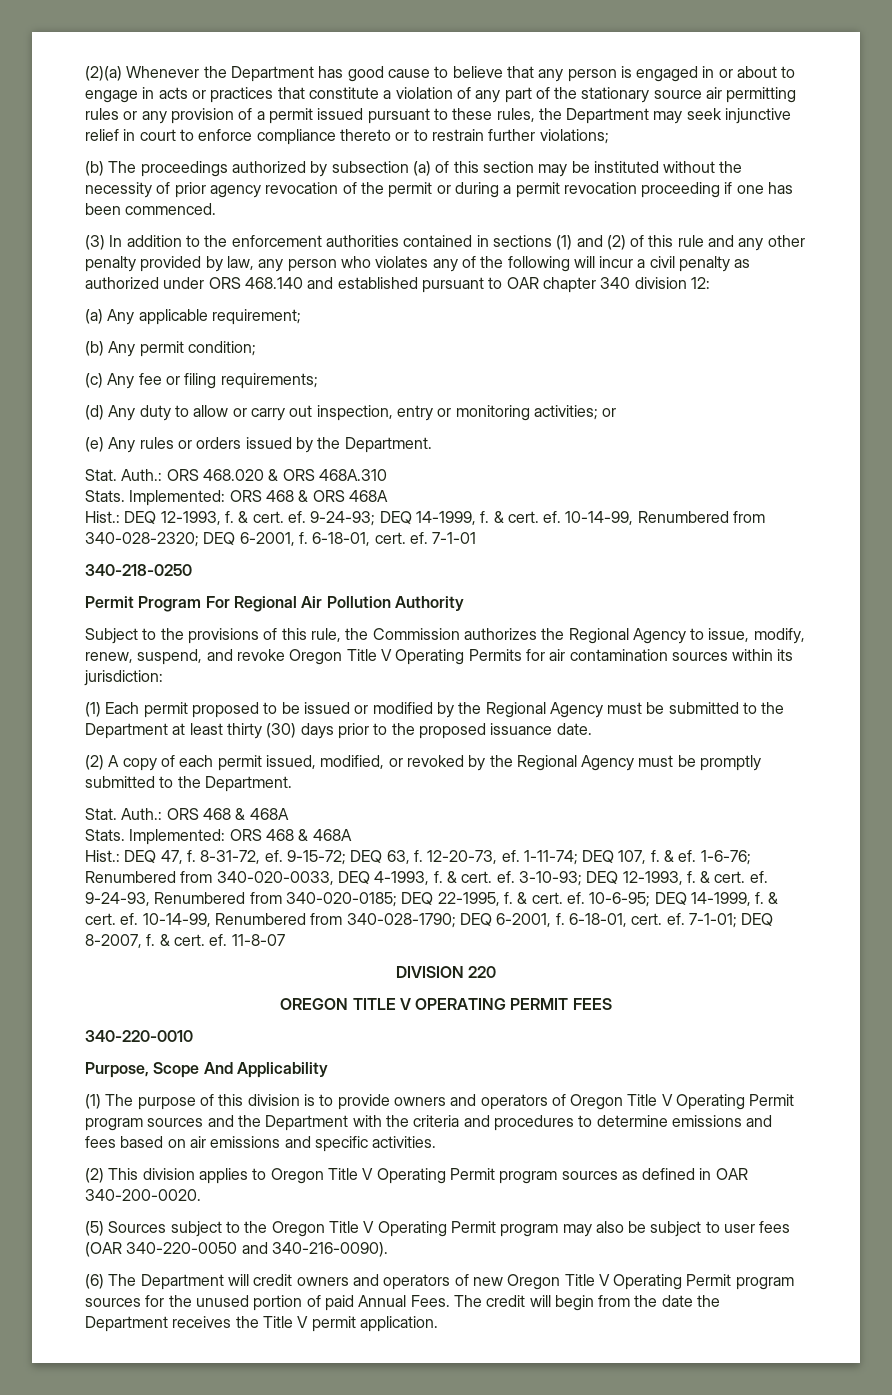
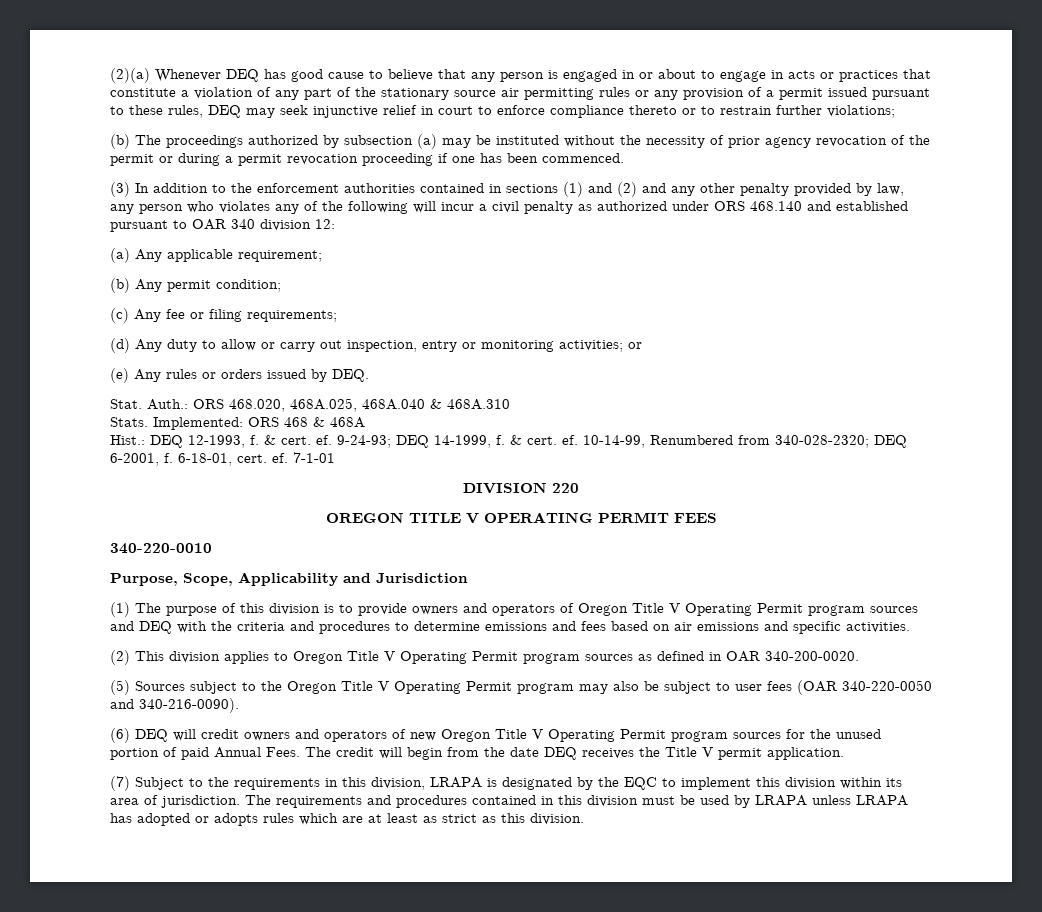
[203,66,314,82] the Department -> [226,69,259,82] DEQ
[538,108,650,124] the Department -> [208,105,241,118] DEQ
[435,161,534,173] of this section -> (437, 141) none
[630,235,704,247] of this rule -> (637, 189) none
[542,277,596,293] chapter -> (226, 224) none
[317,437,432,453] [85,469,315,481] the Department. // Stat. Auth.: ORS 468.020 & ORS -> [332,369,369,382] [110,398,442,412] DEQ. // Stat. Auth.: ORS 468.020, 468A.025, 468A.040 &
[312,490,345,502] ORS -> (325, 422) none
[85,564,192,576] [85,596,464,612] [85,628,805,644] [85,649,794,665] [84,670,163,686] [85,702,785,718] [85,723,592,739] [85,755,762,771] [85,776,292,792] [85,808,289,820] [85,829,352,845] [85,850,751,865] [85,871,768,886] [85,892,779,907] [85,913,774,928] [85,934,285,948] // 340-218-0250 // Permit Program For Regional Air Pollution Authority // Subject to the provisions of this rule, the Commission authorizes the Regional Agency to issue, modify, renew, suspend, and revoke Oregon Title V Operating Permits for air contamination sources within its jurisdiction: // (1) Each permit proposed to be issued or modified by the Regional Agency must be submitted to the Department at least thirty (30) days prior to the proposed issuance date. // (2) A copy of each permit issued, modified, or revoked by the Regional Agency must be promptly submitted to the Department. // Stat. Auth.: ORS 468 & 468A // Stats. Implemented: ORS 468 & 468A // Hist.: DEQ 47, f. 8-31-72, ef. 9-15-72; DEQ 63, f. 12-20-73, ef. 1-11-74; DEQ 107, f. & ef. 1-6-76; Renumbered from 340-020-0033, DEQ 4-1993, f. & cert. ef. 3-10-93; DEQ 12-1993, f. & cert. ef. 9-24-93, Renumbered from 340-020-0185; DEQ 22-1995, f. & cert. ef. 10-6-95; DEQ 14-1999, f. & cert. ef. 10-14-99, Renumbered from 340-028-1790; DEQ 6-2001, f. 6-18-01, cert. ef. 7-1-01; DEQ 8-2007, f. & cert. ef. 11-8-07 -> (335, 457) none
[153,1062,233,1078] Scope And -> [183,573,233,586] Scope,
(328, 1070) none -> [343,573,468,583] and Jurisdiction
[237,1115,349,1131] the Department -> [139,621,172,634] DEQ
[108,1274,224,1290] The Department -> [135,729,168,742] DEQ
[697,1295,721,1307] [85,1316,168,1332] the Department -> [544,747,577,760] DEQ
(438, 1324) none -> [110,776,902,791] [110,795,908,808] [110,813,584,826] // (7) Subject to the requirements in this division, LRAPA is designated by the EQC to implement this division within its area of jurisdiction. The requirements and procedures contained in this division must be used by LRAPA unless LRAPA has adopted or adopts rules which are at least as strict as this division.

